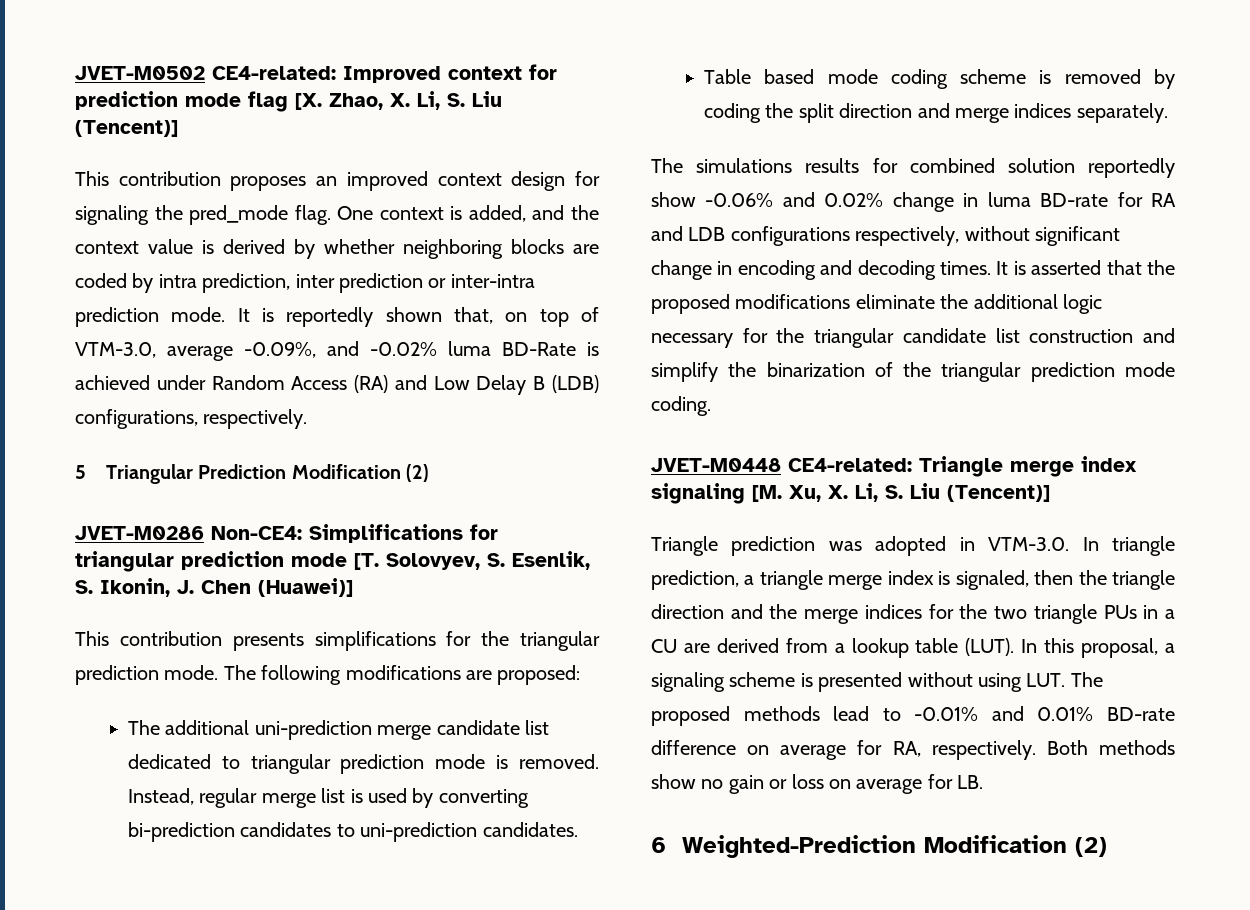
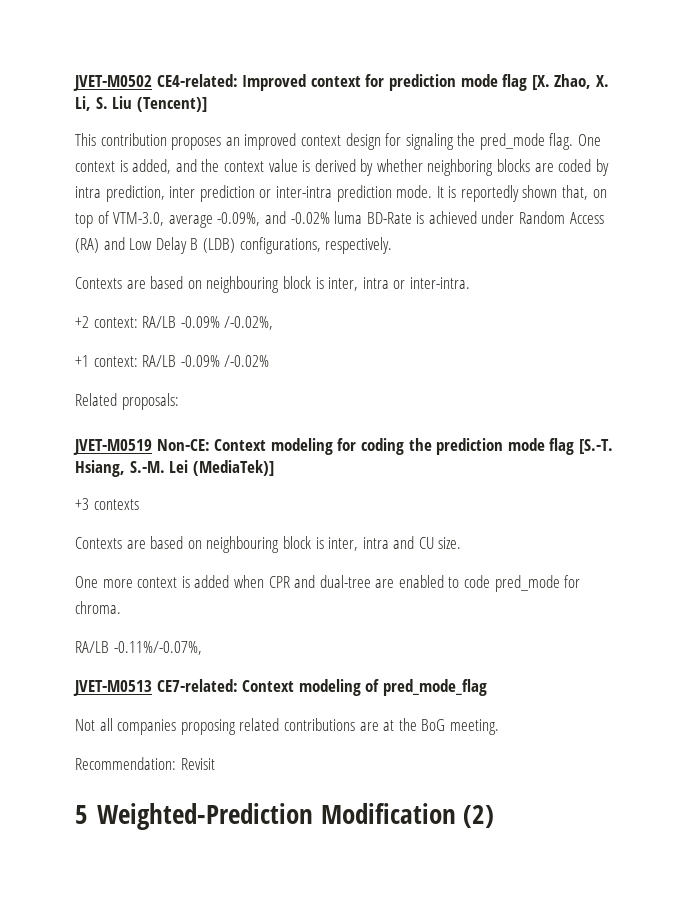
[75,464,430,484] [75,524,498,543] [75,551,590,572] [75,578,353,597] [75,631,600,651] [75,665,581,685] [127,720,549,740] [127,754,599,774] [127,788,529,808] [127,822,578,842] [703,69,1175,89] [703,103,1168,123] [651,158,1175,178] [651,192,1176,212] [651,226,1120,246] [651,260,1175,280] [651,294,1102,314] [651,328,1175,348] [651,362,1175,382] [651,396,711,416] [651,456,1137,477] [651,483,1050,504] [651,536,1175,556] [651,570,1175,590] [651,604,1175,624] [651,638,1175,658] [651,672,1103,692] [651,706,1175,726] [651,740,1175,760] [651,774,984,794] [651,837,666,853] 5 Triangular Prediction Modification (2) // JVET-M0286 Non-CE4: Simplifications for triangular prediction mode [T. Solovyev, S. Esenlik, S. Ikonin, J. Chen (Huawei)] // This contribution presents simplifications for the triangular prediction mode. The following modifications are proposed: // The additional uni-prediction merge candidate list dedicated to triangular prediction mode is removed. Instead, regular merge list is used by converting bi-prediction candidates to uni-prediction candidates. // Table based mode coding scheme is removed by coding the split direction and merge indices separately. // The simulations results for combined solution reportedly show -0.06% and 0.02% change in luma BD-rate for RA and LDB configurations respectively, without significant change in encoding and decoding times. It is asserted that the proposed modifications eliminate the additional logic necessary for the triangular candidate list construction and simplify the binarization of the triangular prediction mode coding. // JVET-M0448 CE4-related: Triangle merge index signaling [M. Xu, X. Li, S. Liu (Tencent)] // Triangle prediction was adopted in VTM-3.0. In triangle prediction, a triangle merge index is signaled, then the triangle direction and the merge indices for the two triangle PUs in a CU are derived from a lookup table (LUT). In this proposal, a signaling scheme is presented without using LUT. The proposed methods lead to -0.01% and 0.01% BD-rate difference on average for RA, respectively. Both methods show no gain or loss on average for LB. // 6 -> [75,276,470,293] [75,316,274,330] [75,355,270,367] [75,393,179,410] [73,438,613,455] [75,460,274,477] [75,498,139,510] [75,536,462,553] [75,575,581,592] [75,601,121,614] [75,641,202,655] [73,679,487,696] [75,718,499,735] [75,757,215,770] [75,805,88,824] Contexts are based on neighbouring block is inter, intra or inter-intra. // +2 context: RA/LB -0.09% /-0.02%, // +1 context: RA/LB -0.09% /-0.02% // Related proposals: // JVET-M0519 Non-CE: Context modeling for coding the prediction mode flag [S.-T. Hsiang, S.-M. Lei (MediaTek)] // +3 contexts // Contexts are based on neighbouring block is inter, intra and CU size. // One more context is added when CPR and dual-tree are enabled to code pred_mode for chroma. // RA/LB -0.11%/-0.07%, // JVET-M0513 CE7-related: Context modeling of pred_mode_flag // Not all companies proposing related contributions are at the BoG meeting. // Recommendation: Revisit // 5

